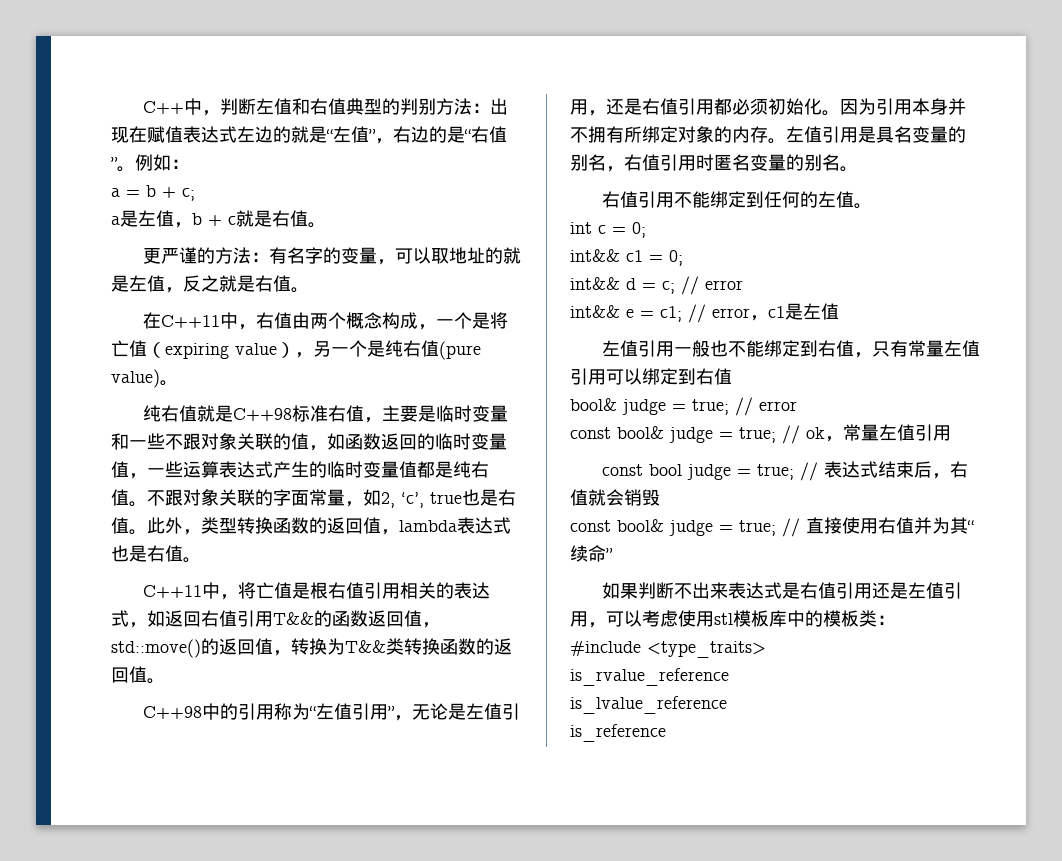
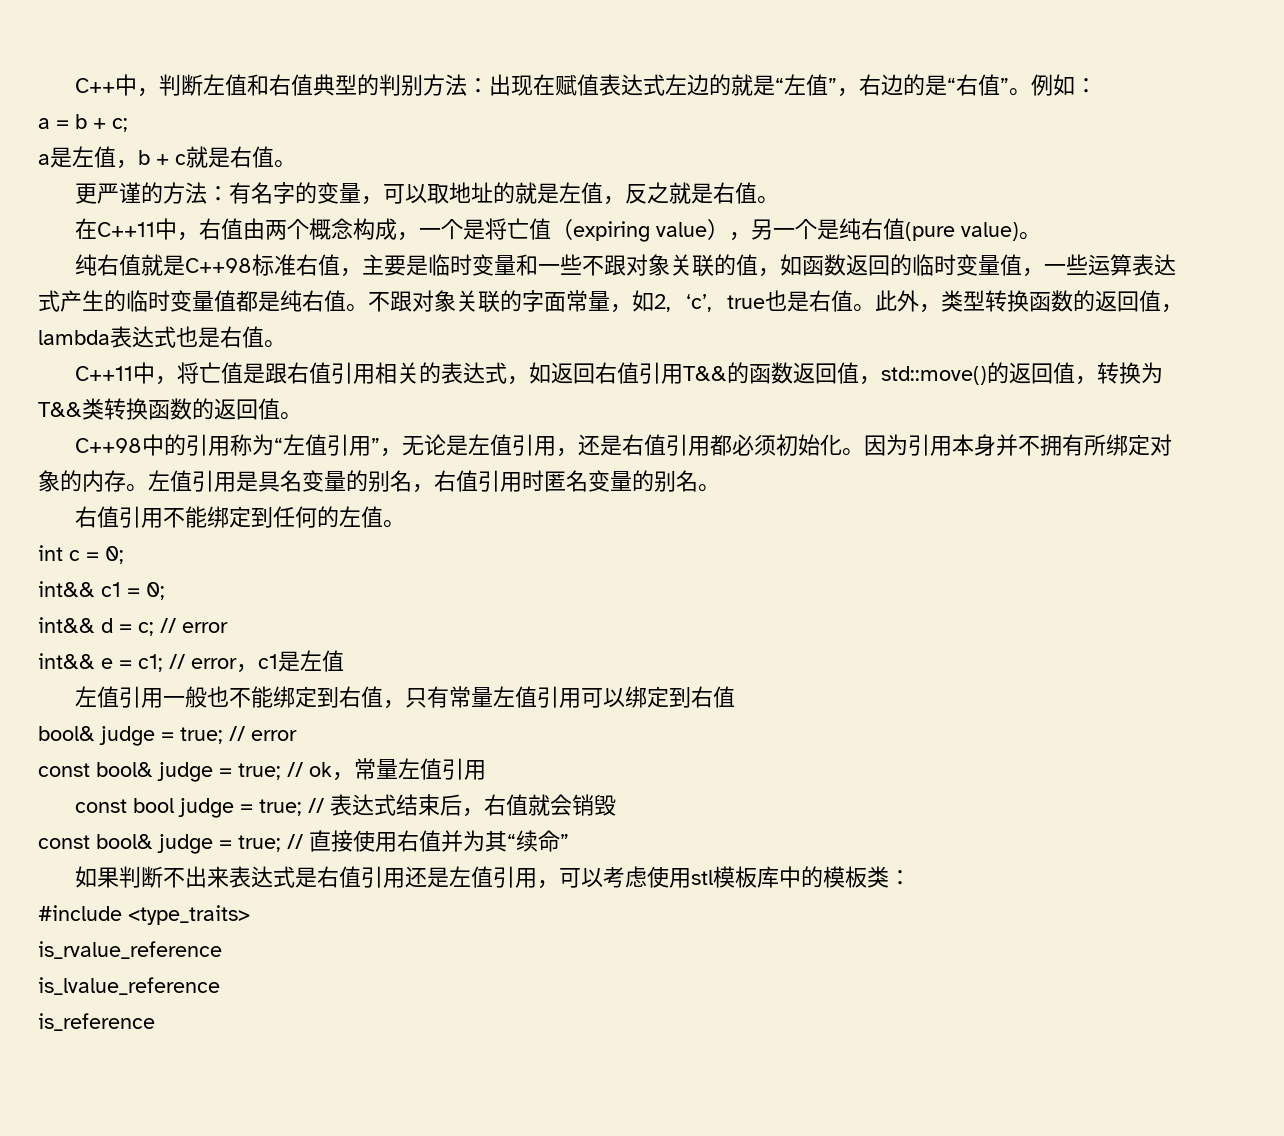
[309,582,328,599] 根 -> [264,363,287,384] 跟

